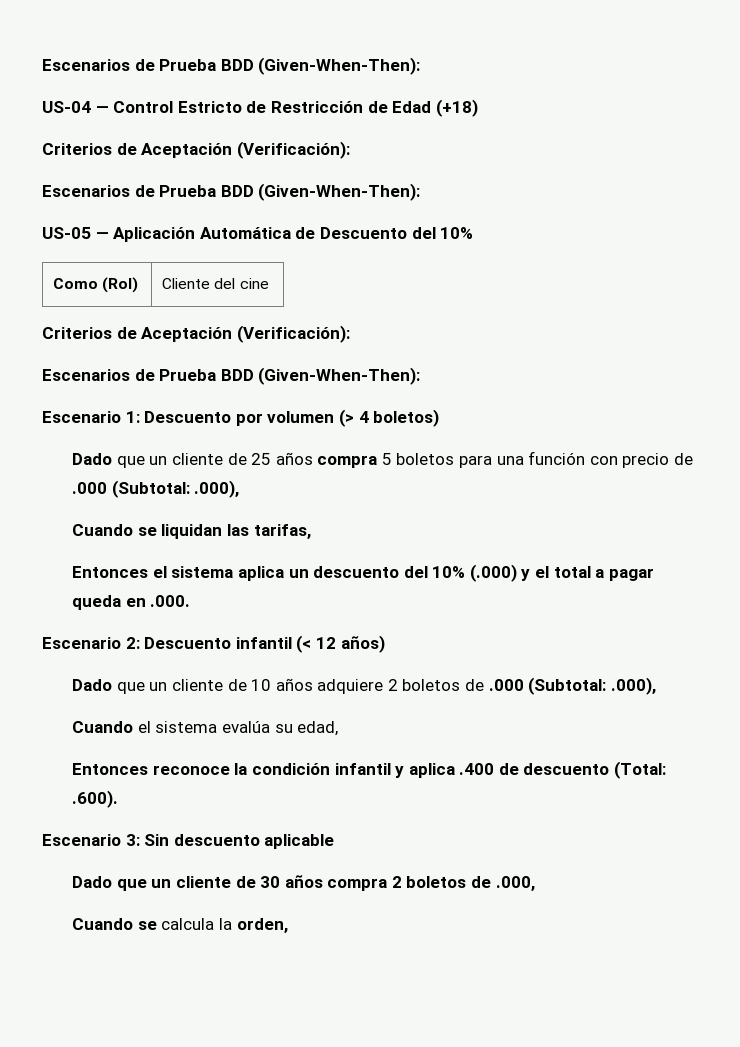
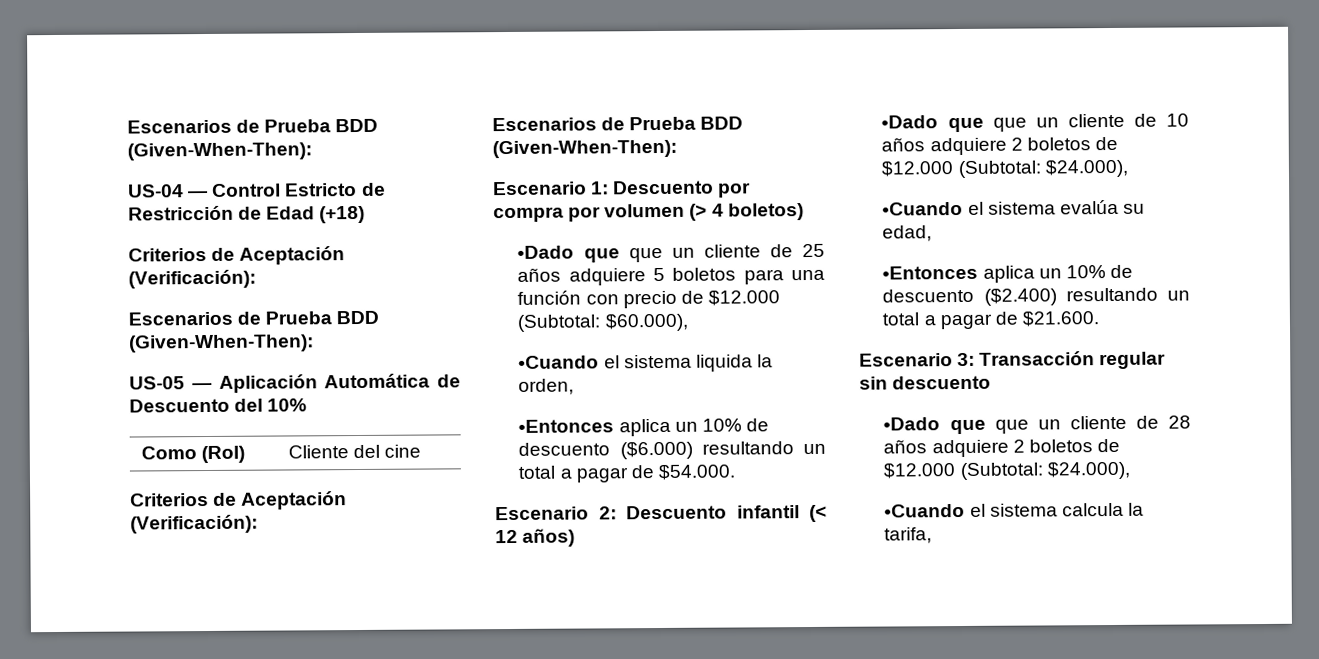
(263, 419) none -> [493,206,602,223] compra por
[72,453,113,465] Dado -> [517,245,620,263] •Dado que
[317,455,378,468] compra -> [568,268,646,286] adquiere
[72,480,240,498] [72,524,311,539] [72,564,654,582] [72,595,191,610] .000 (Subtotal: .000), // Cuando se liquidan las tarifas, // Entonces el sistema aplica un descuento del 10% (.000) y el total a pagar queda en .000. -> [708,290,781,306] [517,313,689,332] [518,354,774,372] [518,378,575,395] [518,418,770,437] [518,441,826,460] [518,464,736,483] $12.000 (Subtotal: $60.000), // •Cuando el sistema liquida la orden, // •Entonces aplica un 10% de descuento ($6.000) resultando un total a pagar de $54.000.
[72,679,113,691] Dado -> [881,115,984,133] •Dado que
[488,677,656,695] [72,721,134,733] .000 (Subtotal: .000), // Cuando -> [881,159,1128,179] [882,201,964,216] $12.000 (Subtotal: $24.000), // •Cuando
[72,761,667,779] [72,790,119,808] Entonces reconoce la condición infantil y aplica .400 de descuento (Total: .600). -> [882,264,1134,283] [882,287,1190,306] [882,311,1100,330] •Entonces aplica un 10% de descuento ($2.400) resultando un total a pagar de $21.600.
[144,834,335,849] [72,875,535,891] [72,918,157,930] Sin descuento aplicable // Dado que un cliente de 30 años compra 2 boletos de .000, // Cuando se -> [979,351,1167,370] [859,375,992,390] [883,415,1191,435] [883,438,1121,458] [883,461,1131,481] [884,503,1058,518] Transacción regular sin descuento // •Dado que que un cliente de 28 años adquiere 2 boletos de $12.000 (Subtotal: $24.000), // •Cuando el sistema
[236,918,288,933] orden, -> [884,527,933,544] tarifa,

